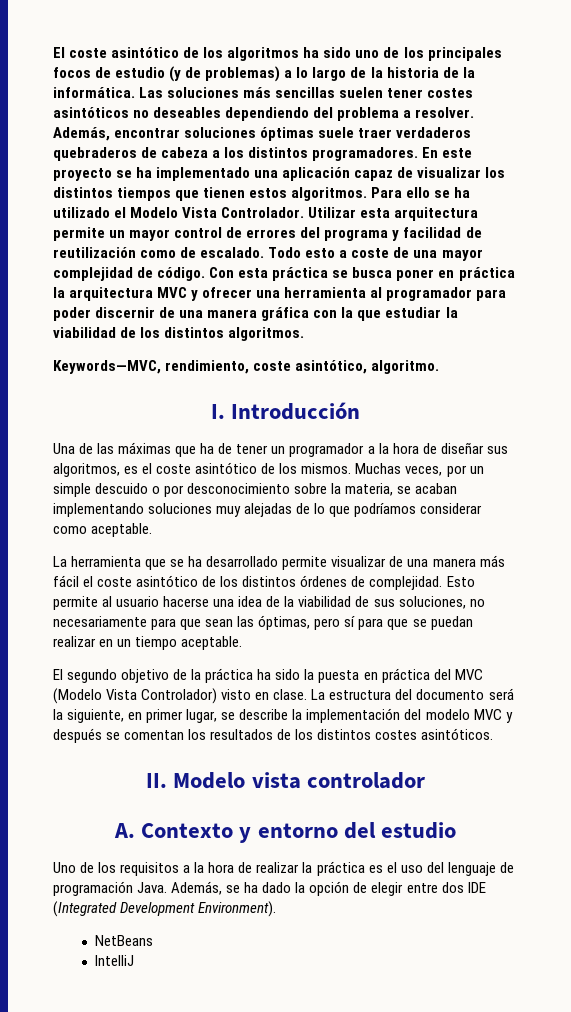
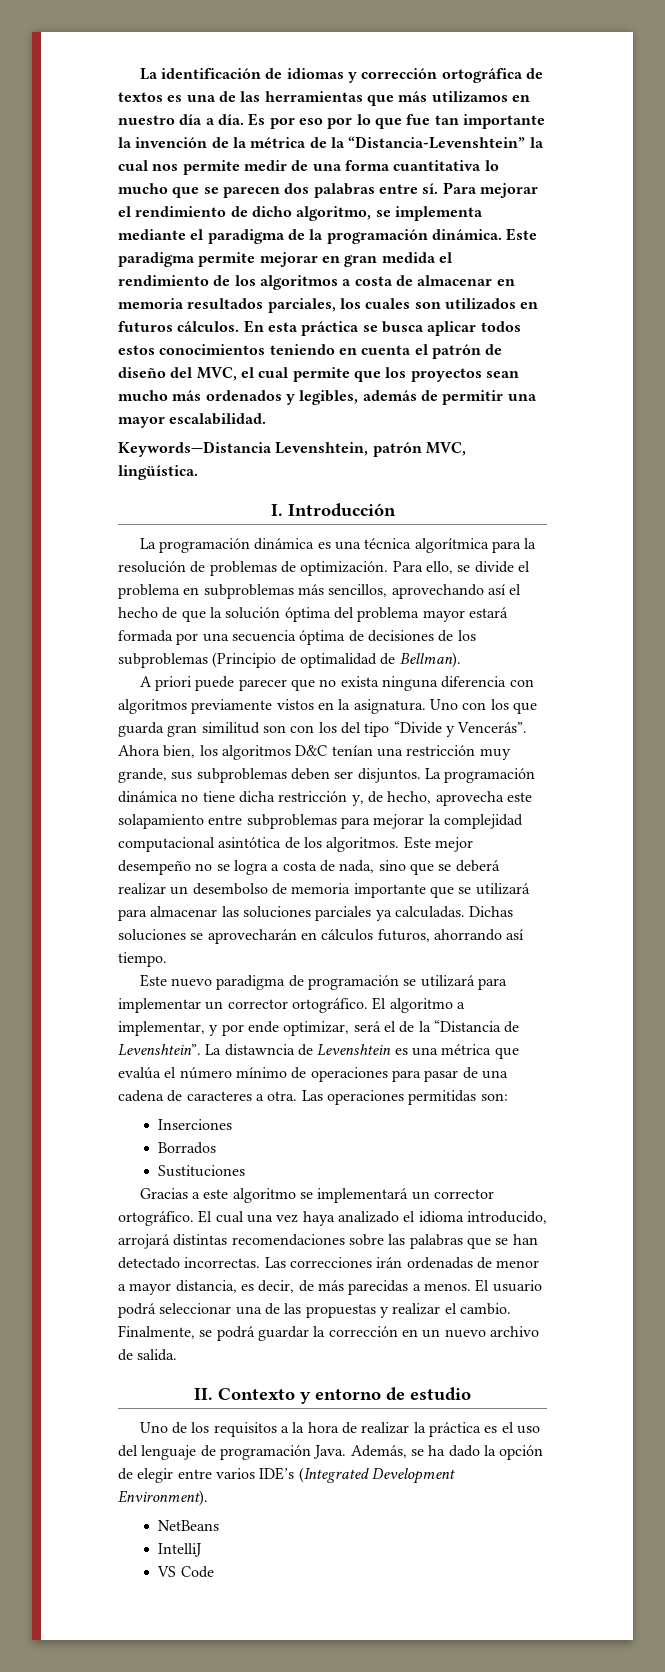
[53,47,502,61] [53,66,475,82] [53,87,474,98] [53,107,475,121] [53,127,472,141] [53,147,473,161] [53,167,506,181] [53,187,471,201] [53,207,479,221] [53,227,482,241] [53,247,483,261] [53,267,515,281] [53,287,507,301] [53,307,458,321] [53,327,305,341] [53,360,440,374] [210,402,361,420] [53,442,508,457] [53,462,484,477] [53,483,458,497] [53,503,483,517] [53,523,153,537] [53,555,505,570] [53,575,475,590] [53,596,485,610] [53,615,473,630] [53,636,243,650] [53,668,483,683] [53,688,514,704] [53,708,513,723] [53,728,494,743] [146,772,425,789] [114,823,136,838] El coste asintótico de los algoritmos ha sido uno de los principales focos de estudio (y de problemas) a lo largo de la historia de la informática. Las soluciones más sencillas suelen tener costes asintóticos no deseables dependiendo del problema a resolver. Además, encontrar soluciones óptimas suele traer verdaderos quebraderos de cabeza a los distintos programadores. En este proyecto se ha implementado una aplicación capaz de visualizar los distintos tiempos que tienen estos algoritmos. Para ello se ha utilizado el Modelo Vista Controlador. Utilizar esta arquitectura permite un mayor control de errores del programa y facilidad de reutilización como de escalado. Todo esto a coste de una mayor complejidad de código. Con esta práctica se busca poner en práctica la arquitectura MVC y ofrecer una herramienta al programador para poder discernir de una manera gráfica con la que estudiar la viabilidad de los distintos algoritmos. // Keywords—MVC, rendimiento, coste asintótico, algoritmo. // I. Introducción // Una de las máximas que ha de tener un programador a la hora de diseñar sus algoritmos, es el coste asintótico de los mismos. Muchas veces, por un simple descuido o por desconocimiento sobre la materia, se acaban implementando soluciones muy alejadas de lo que podríamos considerar como aceptable. // La herramienta que se ha desarrollado permite visualizar de una manera más fácil el coste asintótico de los distintos órdenes de complejidad. Esto permite al usuario hacerse una idea de la viabilidad de sus soluciones, no necesariamente para que sean las óptimas, pero sí para que se puedan realizar en un tiempo aceptable. // El segundo objetivo de la práctica ha sido la puesta en práctica del MVC (Modelo Vista Controlador) visto en clase. La estructura del documento será la siguiente, en primer lugar, se describe la implementación del modelo MVC y después se comentan los resultados de los distintos costes asintóticos. // II. Modelo vista controlador // A. -> [139,68,543,83] [118,91,530,106] [118,113,545,129] [118,136,544,149] [118,160,499,175] [118,182,538,198] [118,206,483,221] [118,228,538,244] [118,252,452,267] [118,275,515,290] [118,298,539,313] [118,320,521,336] [118,344,503,359] [118,367,519,382] [118,390,537,405] [118,413,267,428] [118,441,466,457] [118,465,198,480] [270,503,396,517] [139,538,537,553] [118,561,530,576] [118,584,522,599] [118,607,508,622] [118,630,476,645] [118,652,461,668] [139,676,534,691] [118,699,537,714] [118,721,528,737] [118,745,511,760] [118,768,536,783] [118,791,532,806] [118,814,523,829] [118,836,473,852] [118,860,500,875] [118,883,530,898] [118,906,514,921] [118,929,525,944] [118,952,167,967] [139,974,507,990] [118,997,465,1013] [118,1020,520,1036] [118,1044,519,1059] [118,1067,508,1082] [118,1090,508,1105] [158,1119,233,1130] [158,1142,217,1154] [158,1165,246,1177] [139,1188,494,1203] [118,1210,547,1226] [118,1234,538,1249] [118,1257,540,1269] [118,1279,542,1295] [118,1303,511,1318] [118,1325,539,1341] [118,1349,178,1361] [194,1388,213,1400] La identificación de idiomas y corrección ortográfica de textos es una de las herramientas que más utilizamos en nuestro día a día. Es por eso por lo que fue tan importante la invención de la métrica de la “Distancia-Levenshtein” la cual nos permite medir de una forma cuantitativa lo mucho que se parecen dos palabras entre sí. Para mejorar el rendimiento de dicho algoritmo, se implementa mediante el paradigma de la programación dinámica. Este paradigma permite mejorar en gran medida el rendimiento de los algoritmos a costa de almacenar en memoria resultados parciales, los cuales son utilizados en futuros cálculos. En esta práctica se busca aplicar todos estos conocimientos teniendo en cuenta el patrón de diseño del MVC, el cual permite que los proyectos sean mucho más ordenados y legibles, además de permitir una mayor escalabilidad. // Keywords—Distancia Levenshtein, patrón MVC, lingüística. // I. Introducción // La programación dinámica es una técnica algorítmica para la resolución de problemas de optimización. Para ello, se divide el problema en subproblemas más sencillos, aprovechando así el hecho de que la solución óptima del problema mayor estará formada por una secuencia óptima de decisiones de los subproblemas (Principio de optimalidad de Bellman). // A priori puede parecer que no exista ninguna diferencia con algoritmos previamente vistos en la asignatura. Uno con los que guarda gran similitud son con los del tipo “Divide y Vencerás”. Ahora bien, los algoritmos D&C tenían una restricción muy grande, sus subproblemas deben ser disjuntos. La programación dinámica no tiene dicha restricción y, de hecho, aprovecha este solapamiento entre subproblemas para mejorar la complejidad computacional asintótica de los algoritmos. Este mejor desempeño no se logra a costa de nada, sino que se deberá realizar un desembolso de memoria importante que se utilizará para almacenar las soluciones parciales ya calculadas. Dichas soluciones se aprovecharán en cálculos futuros, ahorrando así tiempo. // Este nuevo paradigma de programación se utilizará para implementar un corrector ortográfico. El algoritmo a implementar, y por ende optimizar, será el de la “Distancia de Levenshtein”. La distawncia de Levenshtein es una métrica que evalúa el número mínimo de operaciones para pasar de una cadena de caracteres a otra. Las operaciones permitidas son: // Inserciones // Borrados // Sustituciones // Gracias a este algoritmo se implementará un corrector ortográfico. El cual una vez haya analizado el idioma introducido, arrojará distintas recomendaciones sobre las palabras que se han detectado incorrectas. Las correcciones irán ordenadas de menor a mayor distancia, es decir, de más parecidas a menos. El usuario podrá seleccionar una de las propuestas y realizar el cambio. Finalmente, se podrá guardar la corrección en un nuevo archivo de salida. // II.
[343,822,376,839] del -> [386,1387,405,1401] de
[441,882,486,893] dos IDE -> [215,1467,295,1480] varios IDE’s
(135, 960) none -> [157,1566,214,1578] // VS Code

